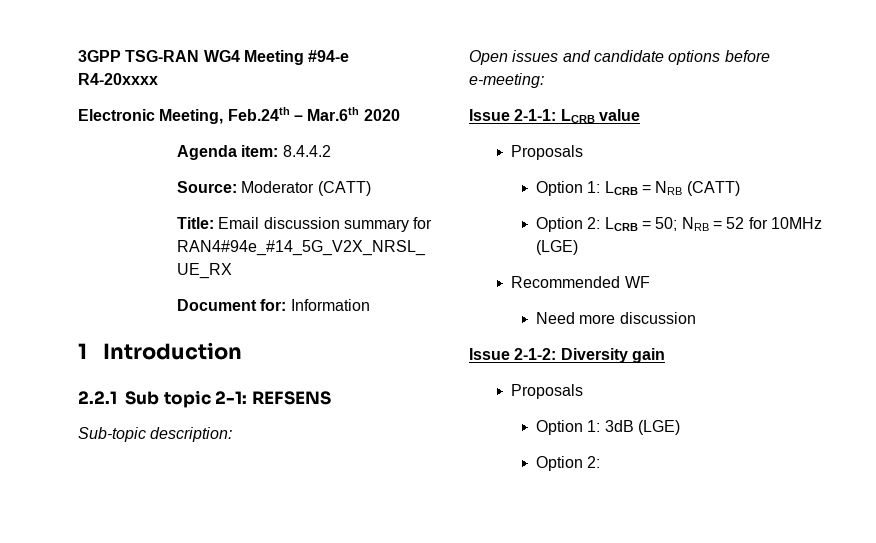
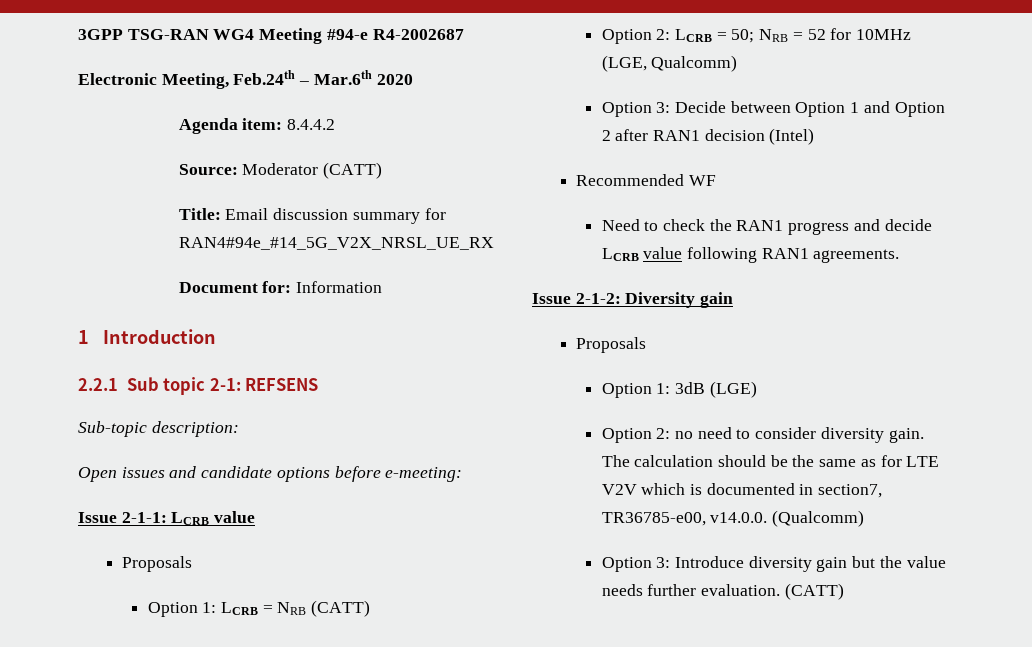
[78,73,158,85] R4-20xxxx -> [372,29,464,40] R4-2002687
[536,240,579,255] [511,276,650,288] [536,312,696,324] (LGE) // Recommended WF // Need more discussion -> [601,55,738,72] [601,101,945,117] [601,128,815,145] [576,174,717,186] [601,219,932,235] [601,247,900,263] (LGE, Qualcomm) // Option 3: Decide between Option 1 and Option 2 after RAN1 decision (Intel) // Recommended WF // Need to check the RAN1 progress and decide LCRB value following RAN1 agreements.
(601, 462) none -> [675,427,924,443] [601,455,940,467] [601,483,883,498] [601,510,865,527] [601,556,946,572] [601,583,844,600] no need to consider diversity gain. The calculation should be the same as for LTE V2V which is documented in section7, TR36785-e00, v14.0.0. (Qualcomm) // Option 3: Introduce diversity gain but the value needs further evaluation. (CATT)

